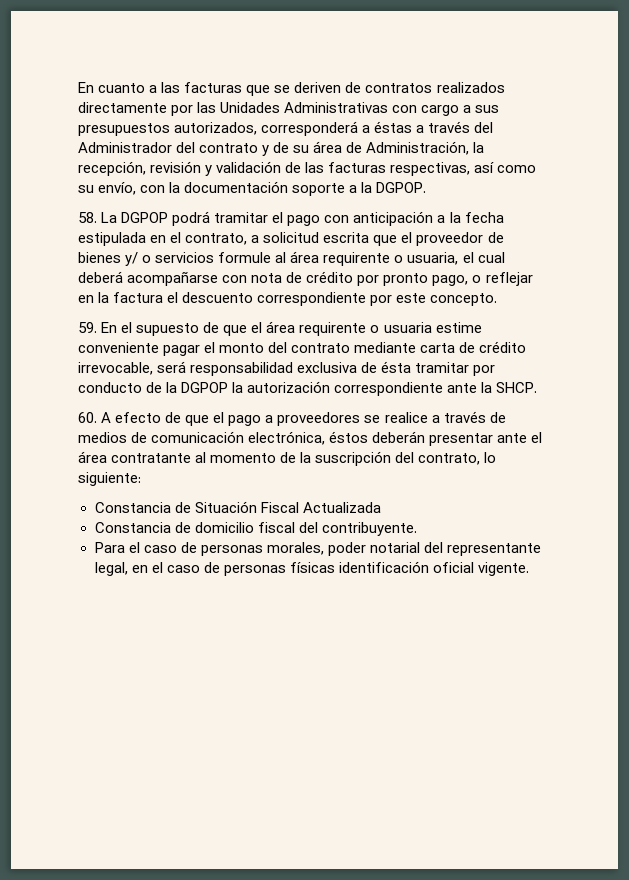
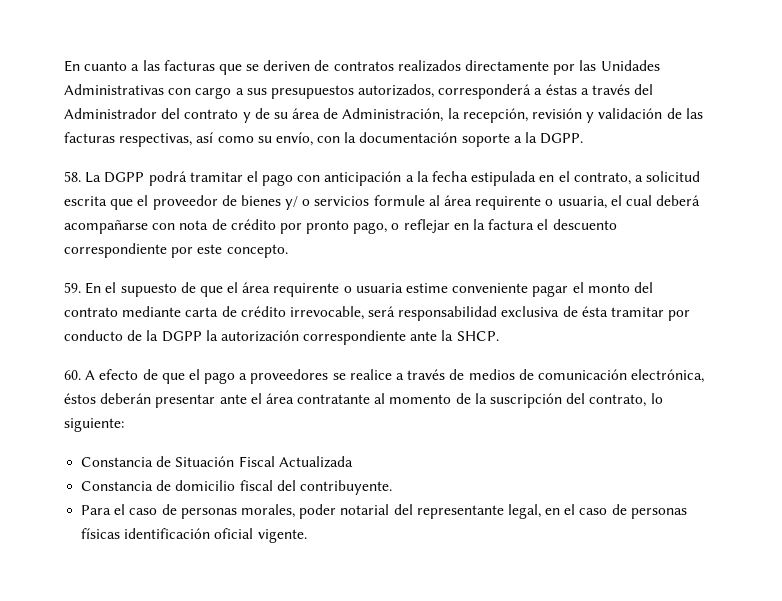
[376,182,427,193] DGPOP. -> [540,133,584,144] DGPP.
[121,212,169,223] DGPOP -> [104,172,145,183] DGPP
[181,382,229,393] DGPOP -> [161,331,202,342] DGPP

